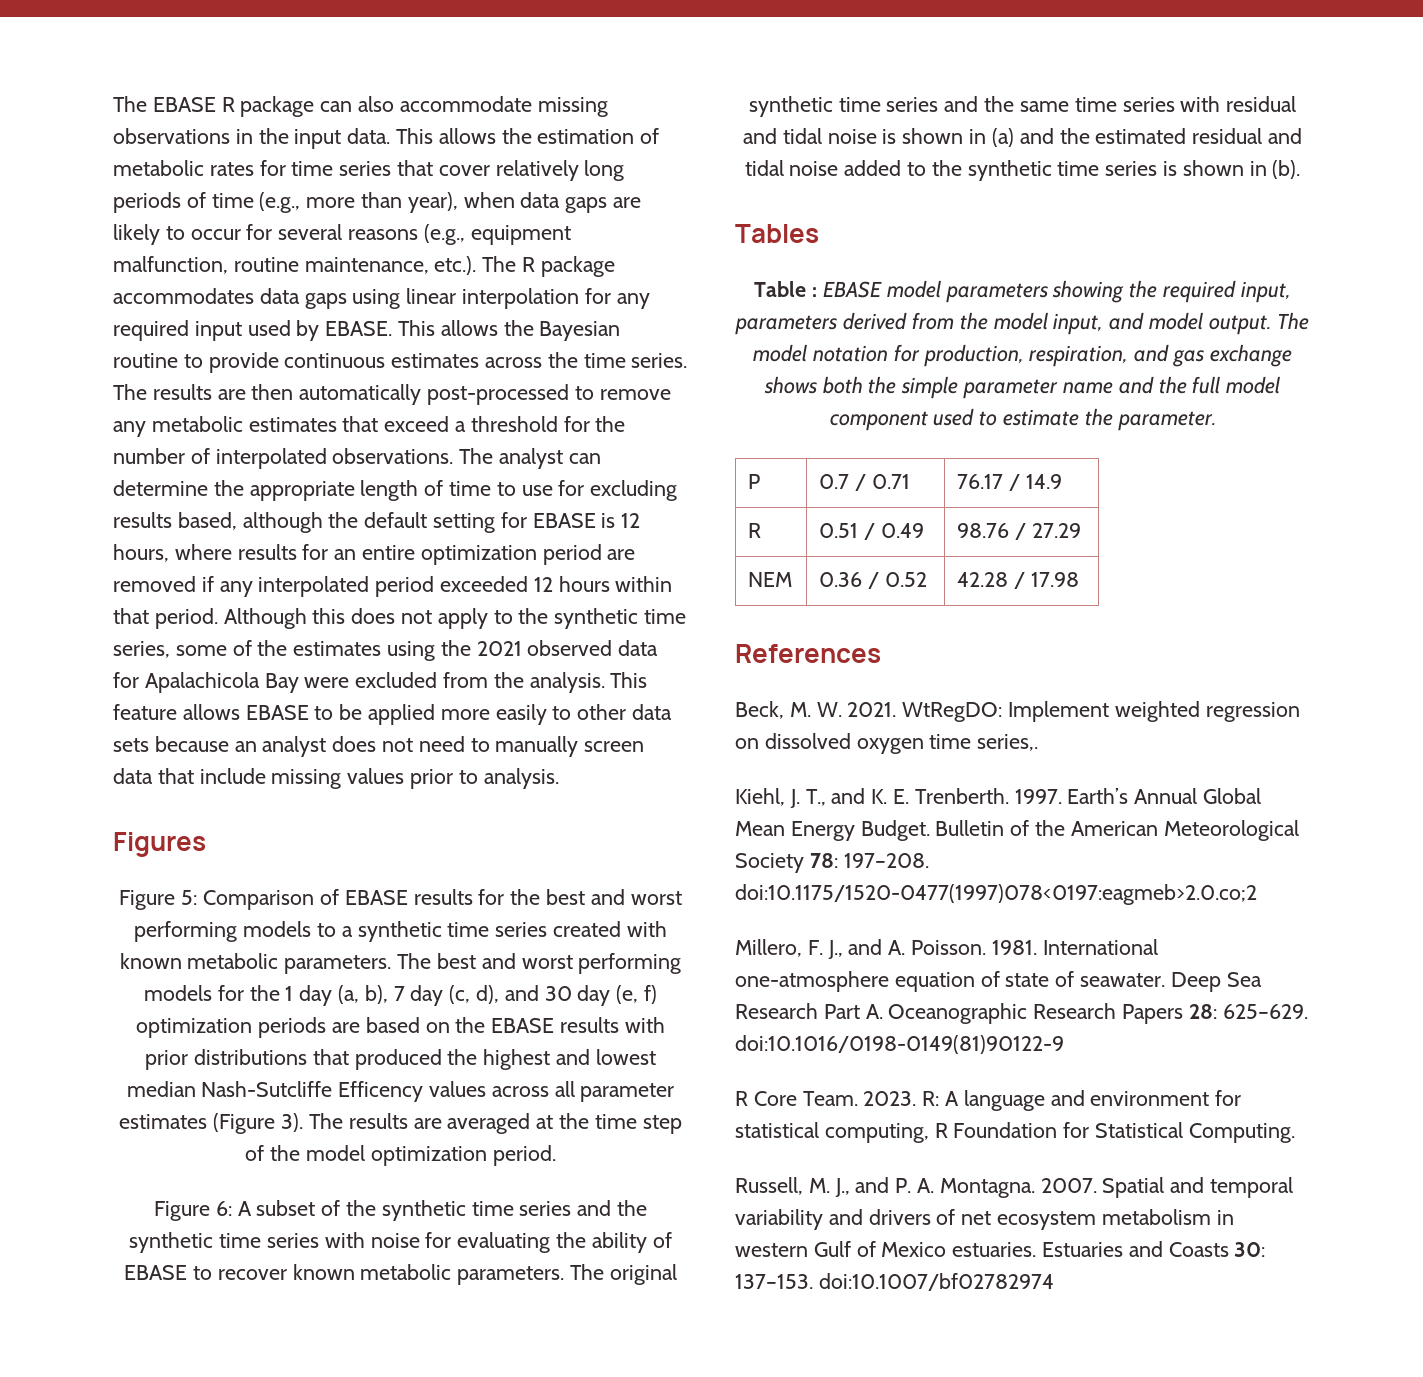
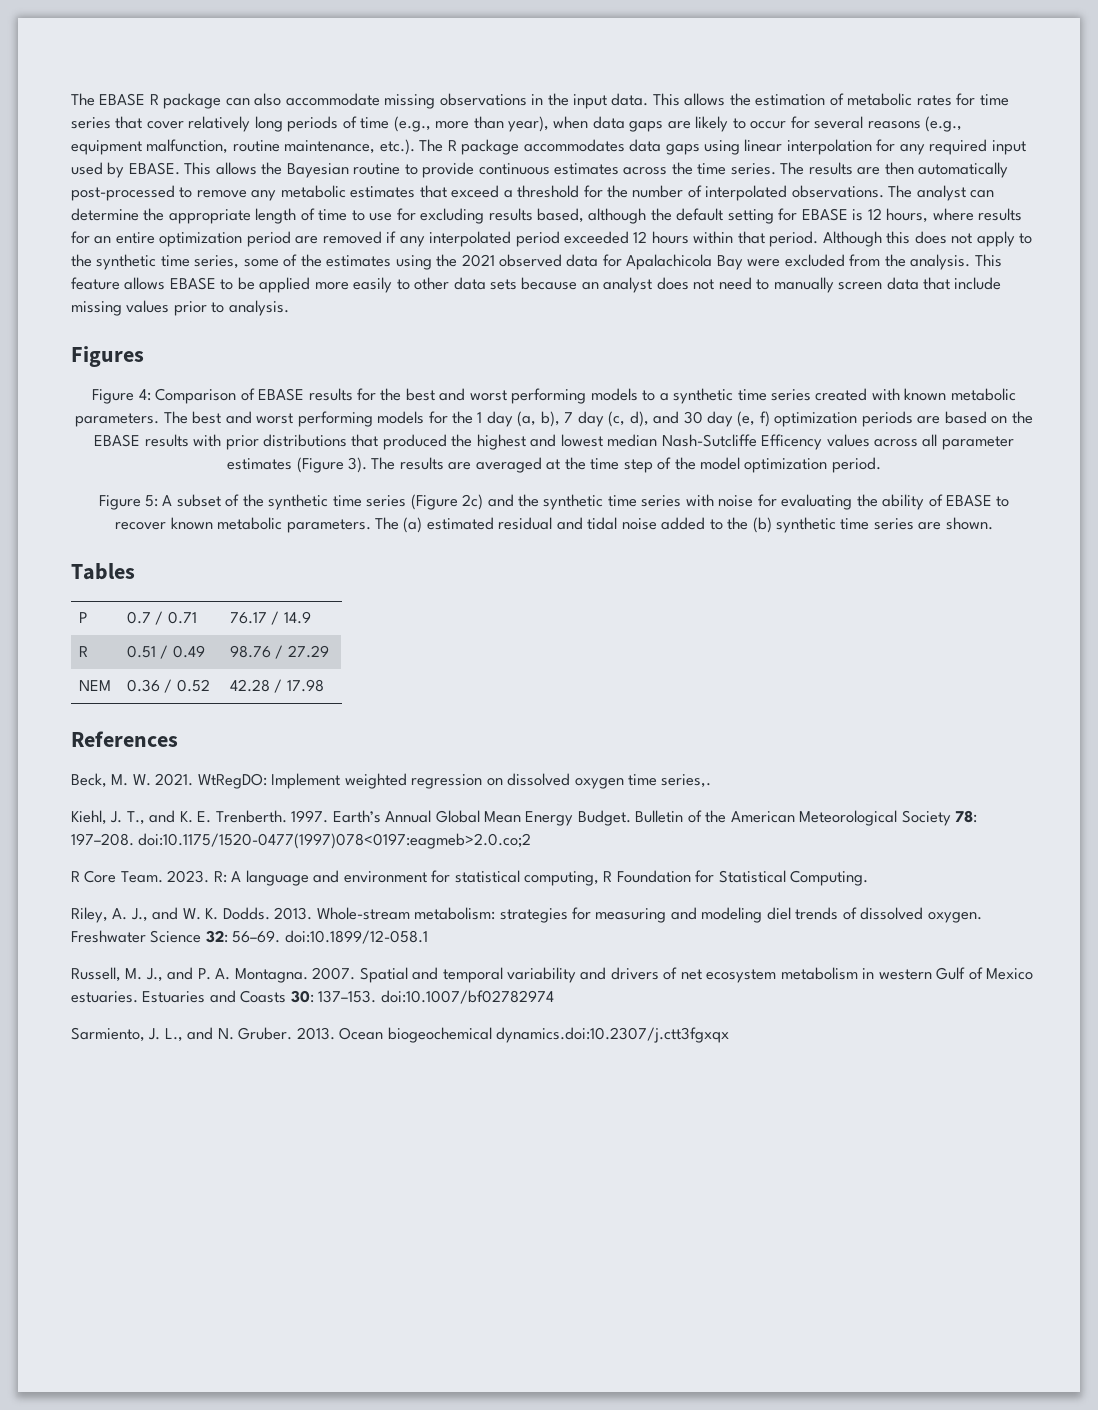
[181,890,198,905] 5: -> [138,389,151,401] 4:
[215,1201,232,1216] 6: -> [144,495,158,507] 5:
(572, 1208) none -> [410,494,484,510] (Figure 2c)
[609,1264,677,1285] [748,96,1297,117] [743,128,1090,147] original synthetic time series and the same time series with residual and tidal noise is shown in (a) and the -> [403,517,423,533] (a)
[967,160,1301,181] [735,224,819,243] [754,280,1291,303] [735,312,1309,335] [753,344,1292,367] [763,376,1281,399] [829,408,1216,431] synthetic time series is shown in (b). // Tables // Table : EBASE model parameters showing the required input, parameters derived from the model input, and model output. The model notation for production, respiration, and gas exchange shows both the simple parameter name and the full model component used to estimate the parameter. -> [752,517,993,533] [71,563,135,580] (b) synthetic time series are shown. // Tables
[735,939,1158,959] [735,971,1262,992] [735,1003,1308,1024] [735,1035,1064,1054] // Millero, F. J., and A. Poisson. 1981. International one-atmosphere equation of state of seawater. Deep Sea Research Part A. Oceanographic Research Papers 28: 625–629. doi:10.1016/0198-0149(81)90122-9 -> (532, 841) none
(1295, 1133) none -> [71,907,982,923] [71,930,428,944] // Riley, A. J., and W. K. Dodds. 2013. Whole-stream metabolism: strategies for measuring and modeling diel trends of dissolved oxygen. Freshwater Science 32: 56–69. doi:10.1899/12-058.1
(1054, 1282) none -> [71,1027,730,1043] // Sarmiento, J. L., and N. Gruber. 2013. Ocean biogeochemical dynamics.doi:10.2307/j.ctt3fgxqx

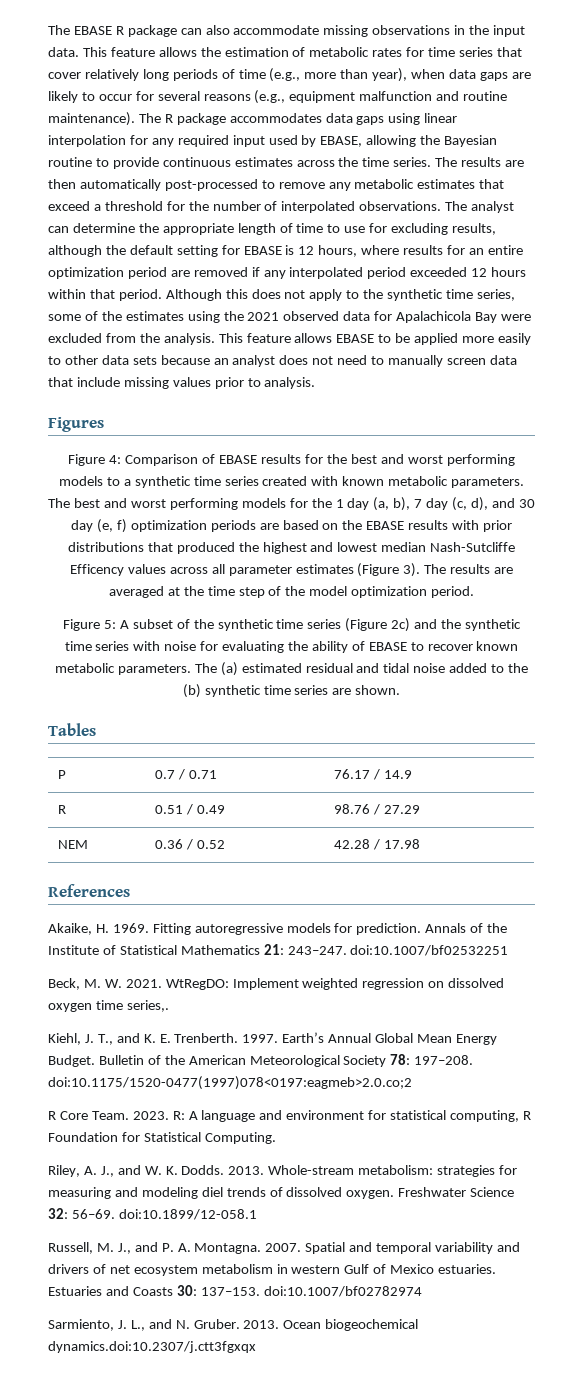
(680, 99) none -> [110,47,155,57] feature
[146,139,415,155] malfunction, routine maintenance, etc.). -> [359,91,508,101] [48,112,135,126] malfunction and routine maintenance).
[128,162,257,175] EBASE. This allows -> [320,135,417,147] EBASE, allowing
[488,208,585,223] results based, -> [452,223,497,235] results,
(178, 739) none -> [48,923,508,935] [48,944,509,956] // Akaike, H. 1969. Fitting autoregressive models for prediction. Annals of the Institute of Statistical Mathematics 21: 243–247. doi:10.1007/bf02532251

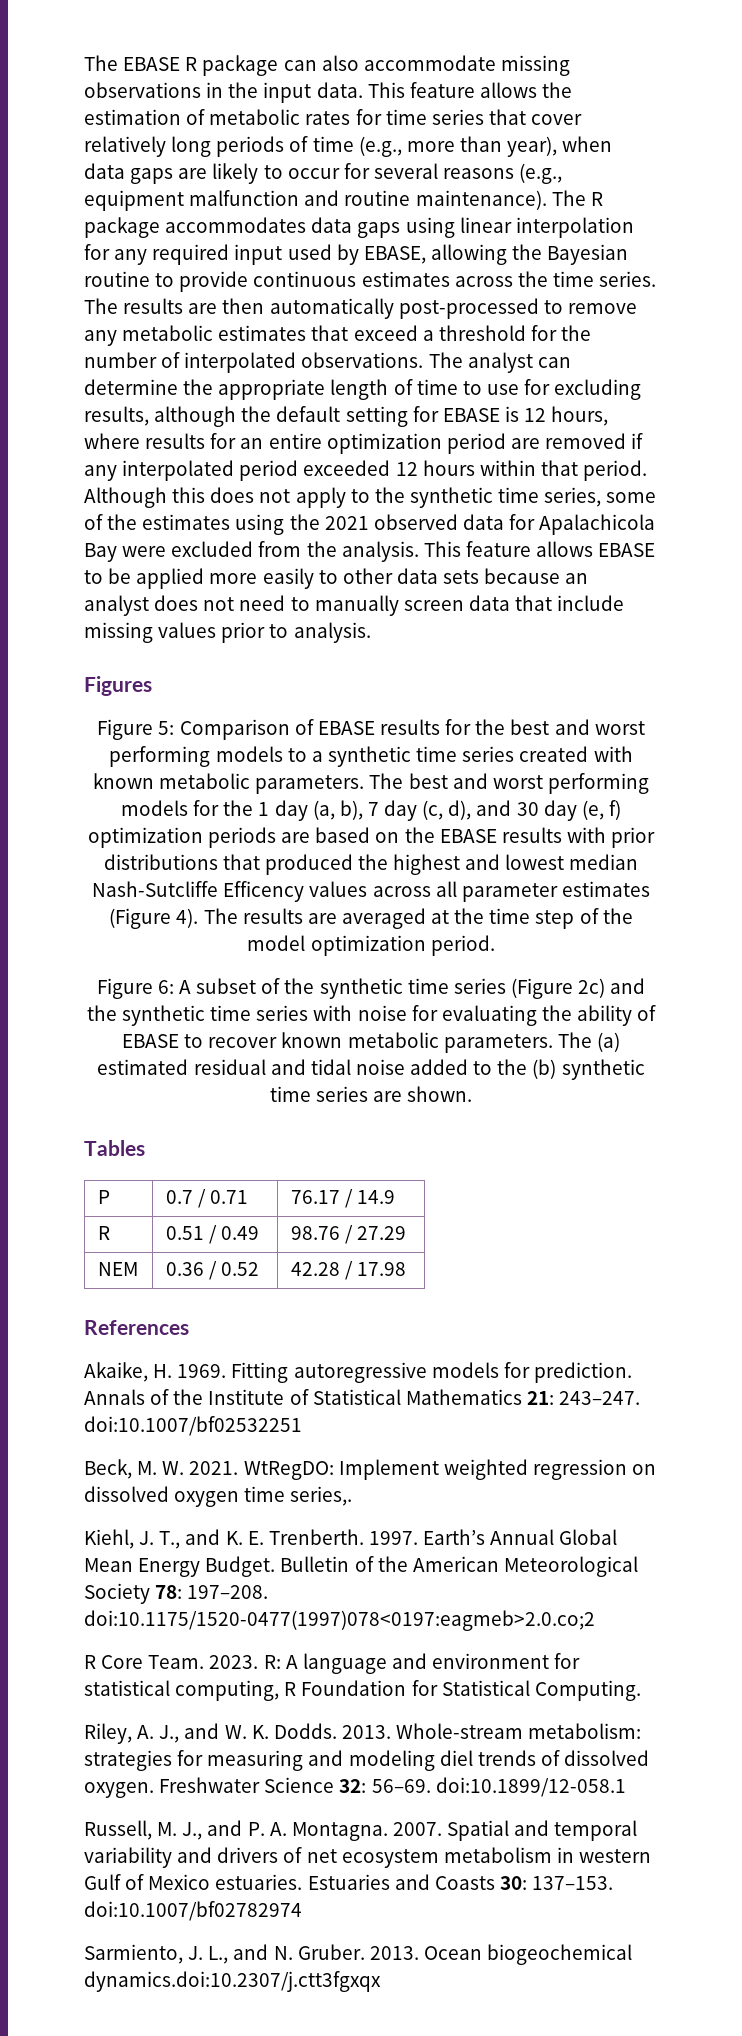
[109,455,122,464] 4: -> [158,721,175,735] 5:
[403,563,421,577] 3). -> [176,908,199,928] 4).
[103,620,116,629] 5: -> [157,980,174,994] 6:

